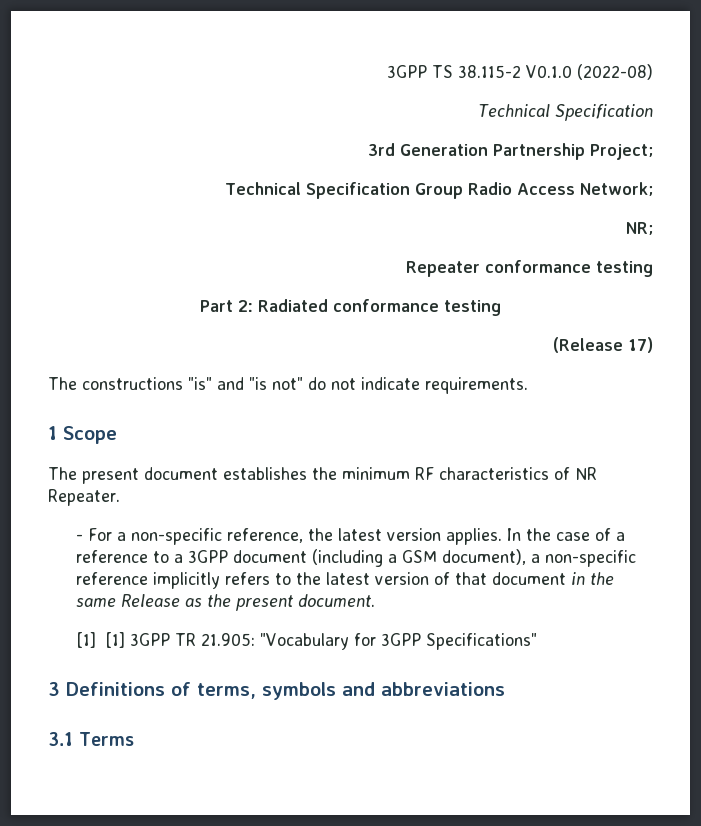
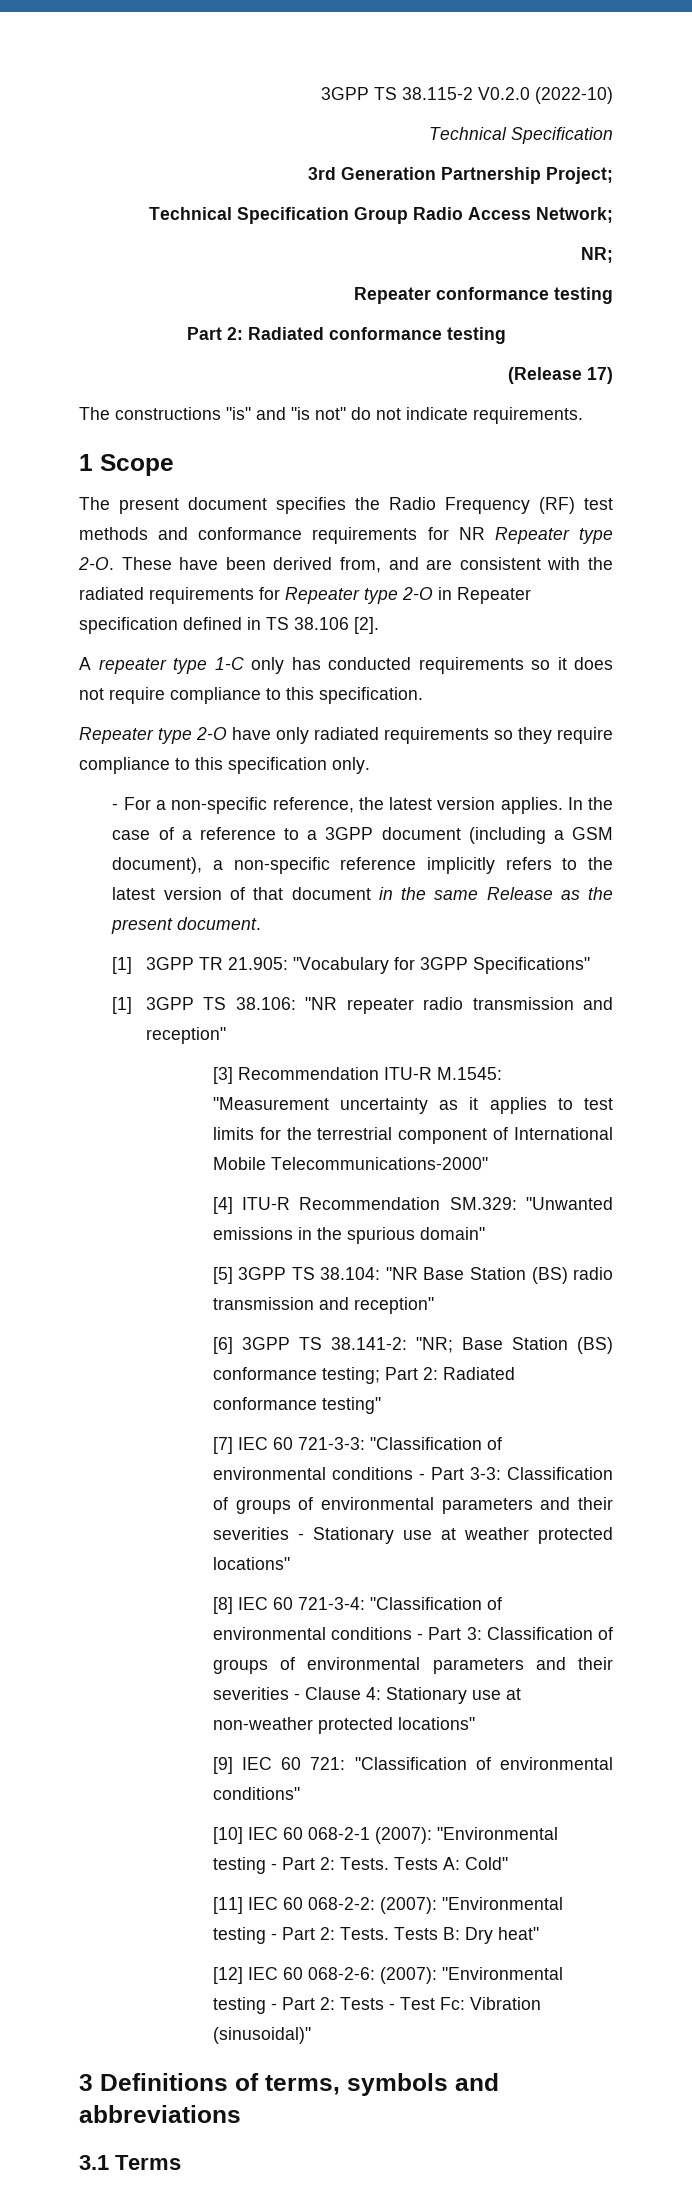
[526,64,653,80] V0.1.0 (2022-08) -> [478,87,613,104] V0.2.0 (2022-10)
[223,467,597,480] [48,489,120,506] establishes the minimum RF characteristics of NR Repeater. -> [276,497,613,514] [79,527,614,544] [78,557,614,573] [79,587,531,604] [79,617,379,634] [79,657,613,674] [79,687,423,704] [79,727,613,744] [79,757,370,774] specifies the Radio Frequency (RF) test methods and conformance requirements for NR Repeater type 2-O. These have been derived from, and are consistent with the radiated requirements for Repeater type 2-O in Repeater specification defined in TS 38.106 [2]. // A repeater type 1-C only has conducted requirements so it does not require compliance to this specification. // Repeater type 2-O have only radiated requirements so they require compliance to this specification only.
[104,632,125,648] [1] -> (133, 965) none
(537, 641) none -> [112,997,613,1014] [145,1027,226,1044] [212,1067,502,1084] [212,1097,613,1114] [212,1127,613,1144] [212,1157,488,1170] [212,1197,614,1214] [212,1227,485,1244] [212,1267,614,1284] [212,1297,434,1314] [212,1337,613,1354] [212,1367,515,1384] [212,1397,381,1414] [212,1437,502,1454] [212,1467,613,1480] [212,1497,613,1514] [212,1527,614,1544] [212,1557,290,1570] [212,1597,502,1614] [212,1627,613,1640] [212,1657,613,1674] [212,1687,521,1704] [212,1717,475,1734] [212,1757,613,1774] [212,1787,300,1800] [212,1827,558,1844] [212,1857,508,1874] [212,1897,563,1914] [212,1927,539,1944] [212,1967,563,1984] [212,1997,541,2014] [212,2027,311,2044] // [1] 3GPP TS 38.106: "NR repeater radio transmission and reception" // [3] Recommendation ITU-R M.1545: "Measurement uncertainty as it applies to test limits for the terrestrial component of International Mobile Telecommunications-2000" // [4] ITU-R Recommendation SM.329: "Unwanted emissions in the spurious domain" // [5] 3GPP TS 38.104: "NR Base Station (BS) radio transmission and reception" // [6] 3GPP TS 38.141-2: "NR; Base Station (BS) conformance testing; Part 2: Radiated conformance testing" // [7] IEC 60 721-3-3: "Classification of environmental conditions - Part 3-3: Classification of groups of environmental parameters and their severities - Stationary use at weather protected locations" // [8] IEC 60 721-3-4: "Classification of environmental conditions - Part 3: Classification of groups of environmental parameters and their severities - Clause 4: Stationary use at non-weather protected locations" // [9] IEC 60 721: "Classification of environmental conditions" // [10] IEC 60 068-2-1 (2007): "Environmental testing - Part 2: Tests. Tests A: Cold" // [11] IEC 60 068-2-2: (2007): "Environmental testing - Part 2: Tests. Tests B: Dry heat" // [12] IEC 60 068-2-6: (2007): "Environmental testing - Part 2: Tests - Test Fc: Vibration (sinusoidal)"

